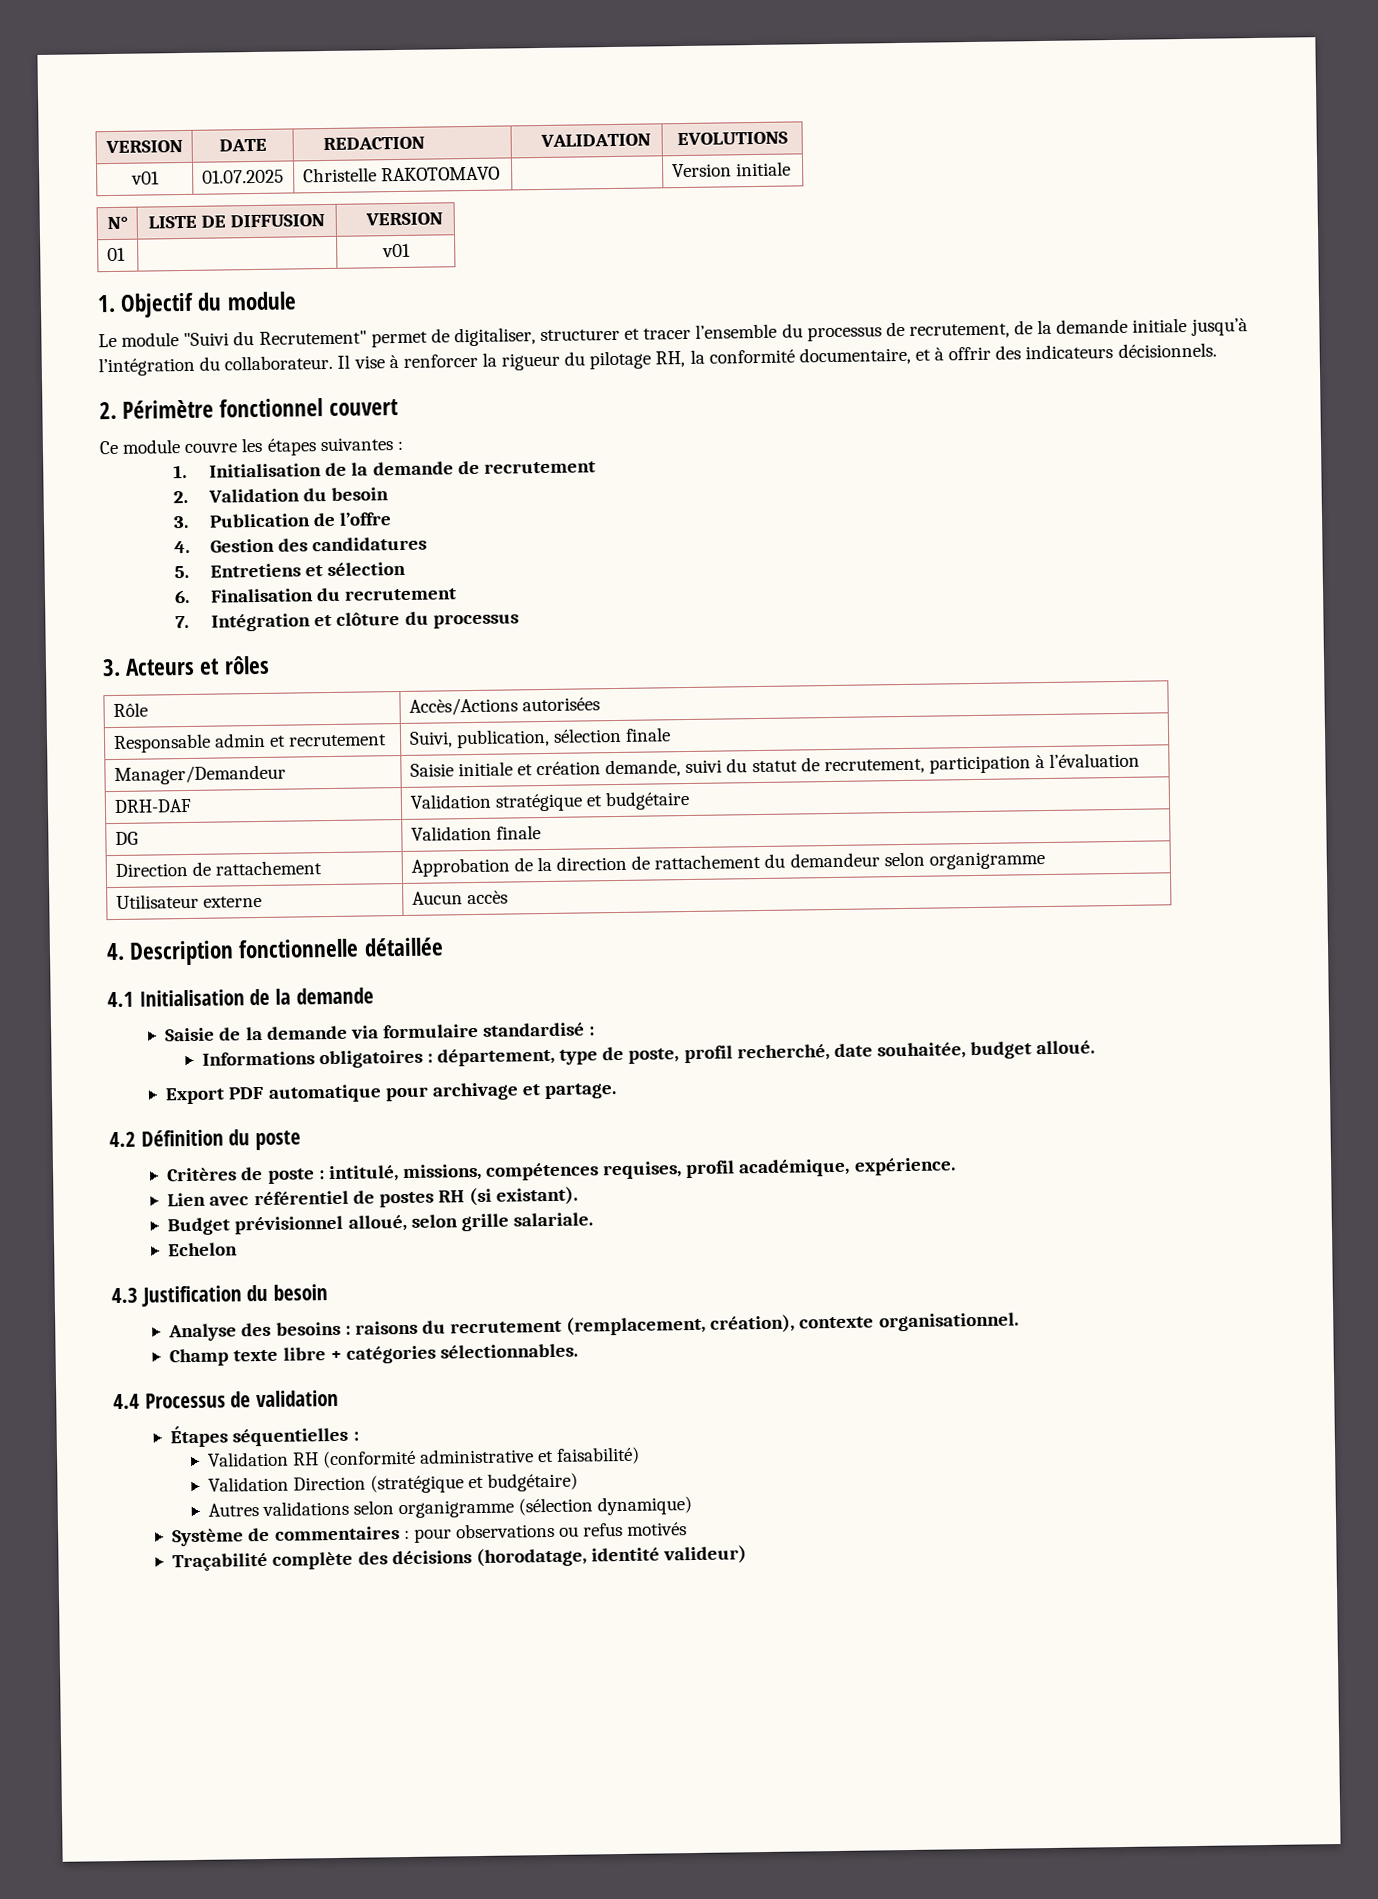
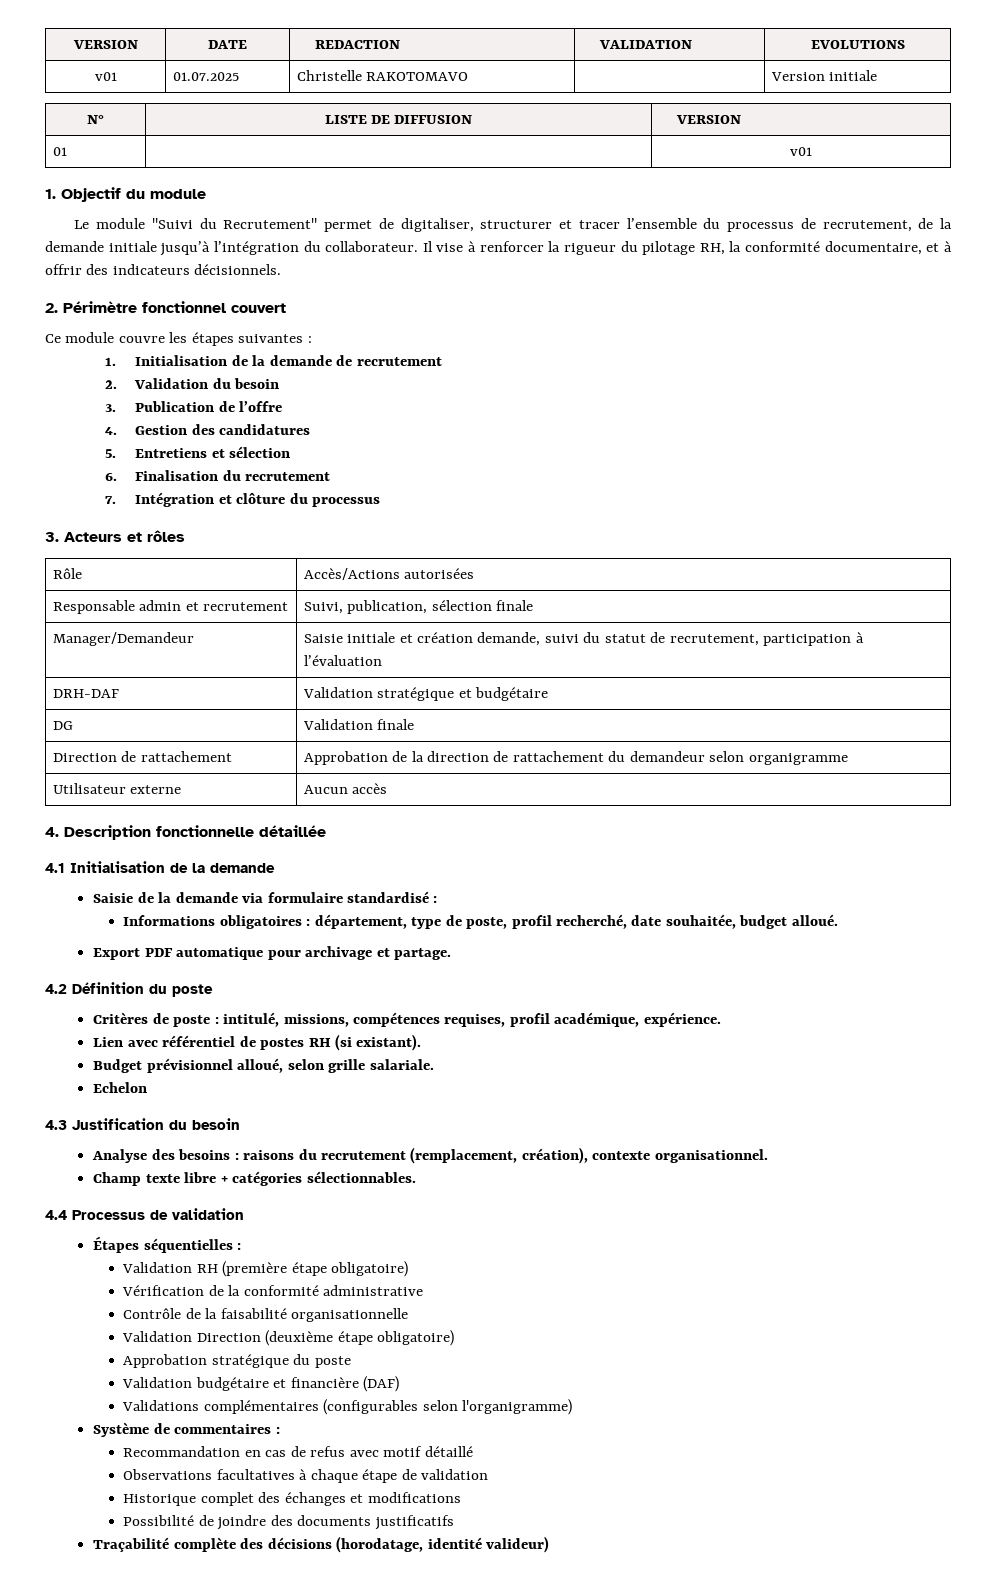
[321,1446,641,1469] [207,1472,579,1494] [207,1496,693,1519] [172,1522,688,1547] (conformité administrative et faisabilité) // Validation Direction (stratégique et budgétaire) // Autres validations selon organigramme (sélection dynamique) // Système de commentaires : pour observations ou refus motivés -> [222,1261,409,1277] [122,1285,424,1296] [123,1308,409,1322] [122,1330,455,1346] [123,1354,351,1368] [122,1376,400,1392] [122,1399,573,1415] [93,1422,280,1437] [123,1446,473,1457] [123,1469,489,1483] [123,1492,461,1506] [123,1515,454,1530] (première étape obligatoire) // Vérification de la conformité administrative // Contrôle de la faisabilité organisationnelle // Validation Direction (deuxième étape obligatoire) // Approbation stratégique du poste // Validation budgétaire et financière (DAF) // Validations complémentaires (configurables selon l'organigramme) // Système de commentaires : // Recommandation en cas de refus avec motif détaillé // Observations facultatives à chaque étape de validation // Historique complet des échanges et modifications // Possibilité de joindre des documents justificatifs

